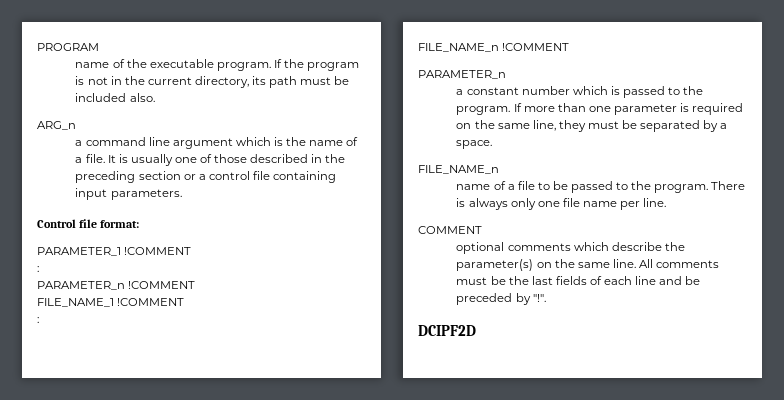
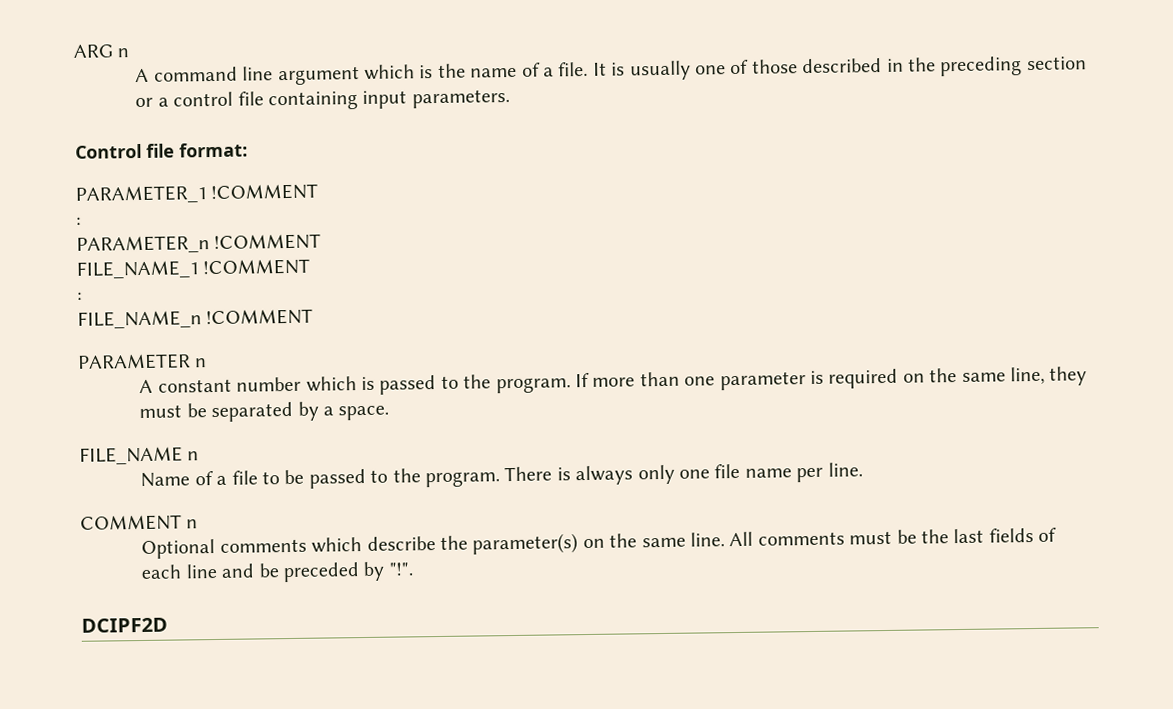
[37,43,99,51] [75,59,360,71] [75,76,350,88] [75,93,155,102] [37,121,76,130] [75,140,83,146] PROGRAM // name of the executable program. If the program is not in the current directory, its path must be included also. // ARG_n // a -> [73,44,130,58] [135,68,150,83] ARG n // A
[418,70,506,79] [456,89,464,95] PARAMETER_n // a -> [77,353,208,370] [139,379,154,394] PARAMETER n // A
[418,165,499,174] [456,184,491,190] FILE_NAME_n // name -> [79,446,200,465] [140,472,191,488] FILE_NAME n // Name
[456,242,505,254] // optional -> [186,519,199,529] [141,539,216,559] n // Optional

